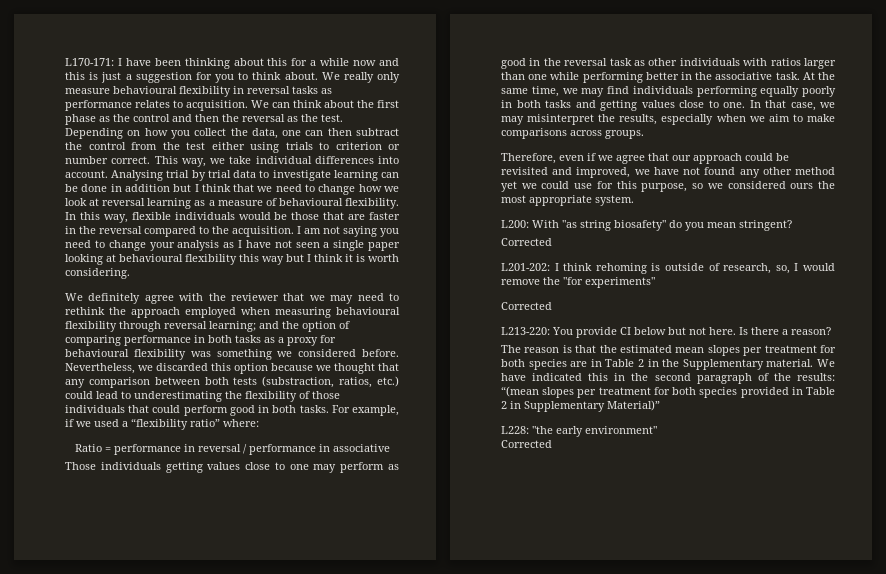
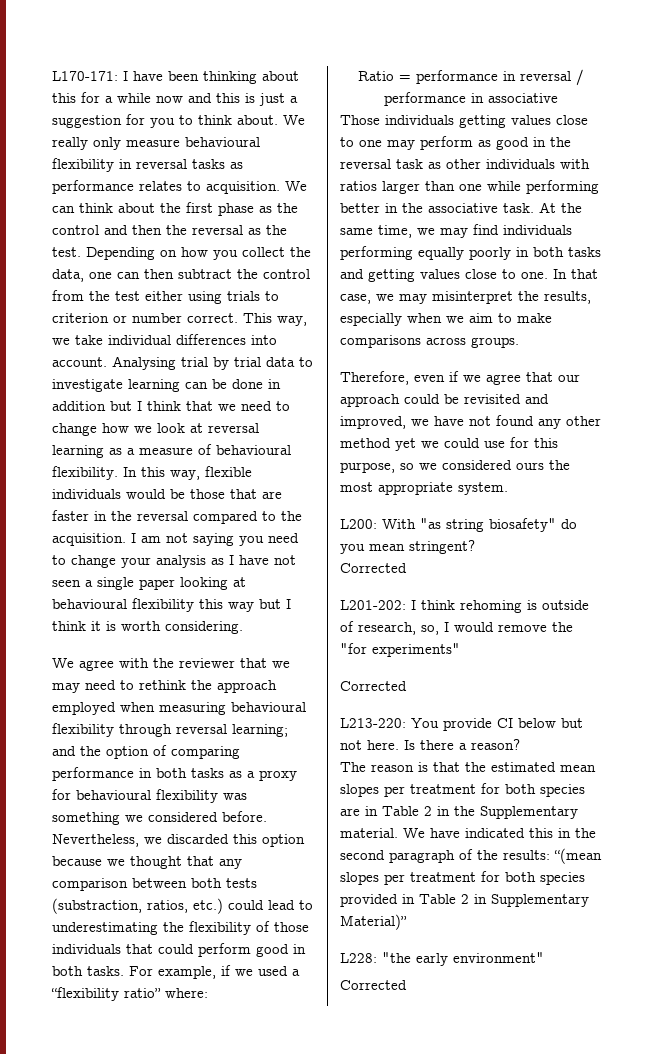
[88,293,141,304] definitely -> (74, 663) none

